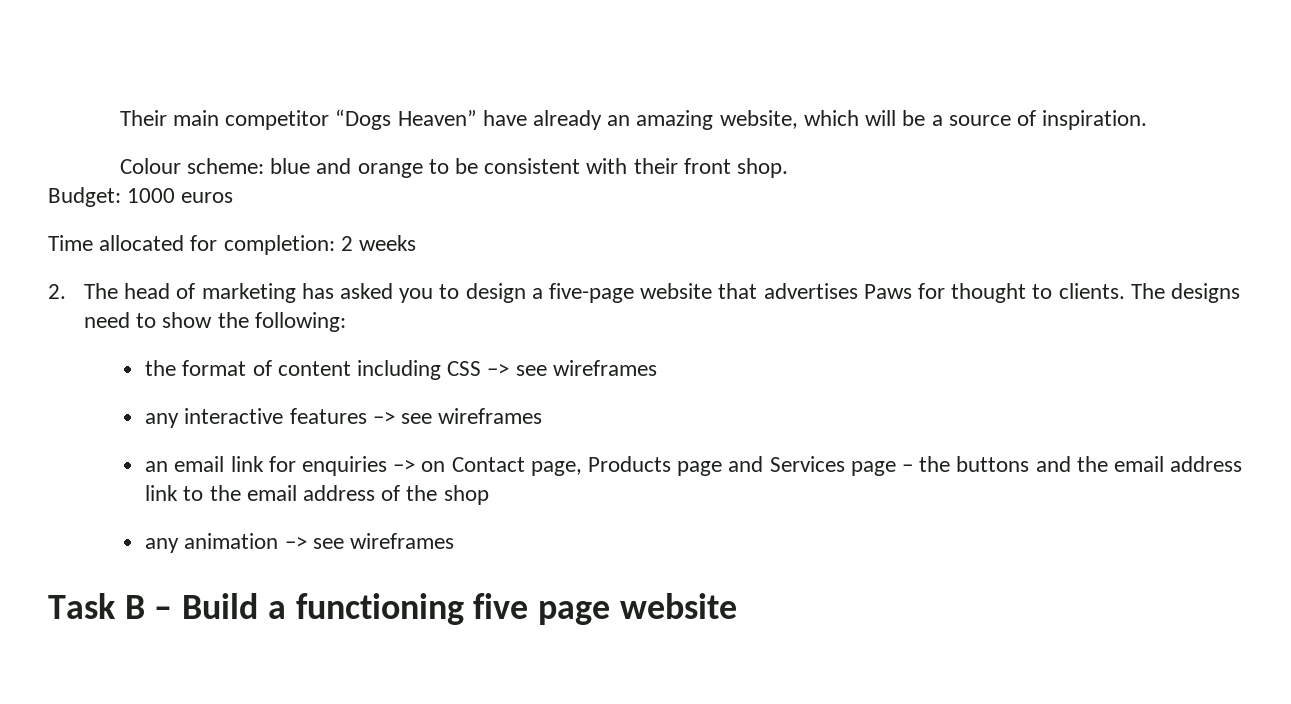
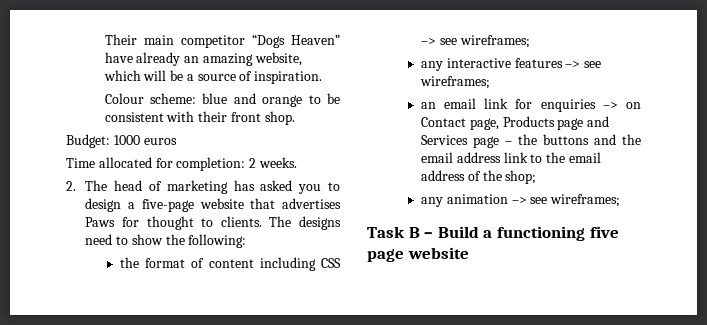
[359,235,417,251] weeks -> [258,157,297,168] weeks.
[552,360,657,376] wireframes -> [459,35,530,48] wireframes;
[438,408,543,424] wireframes -> [419,76,490,89] wireframes;
[443,485,489,505] shop -> [505,170,537,184] shop;
[349,533,454,549] wireframes -> [550,194,621,207] wireframes;

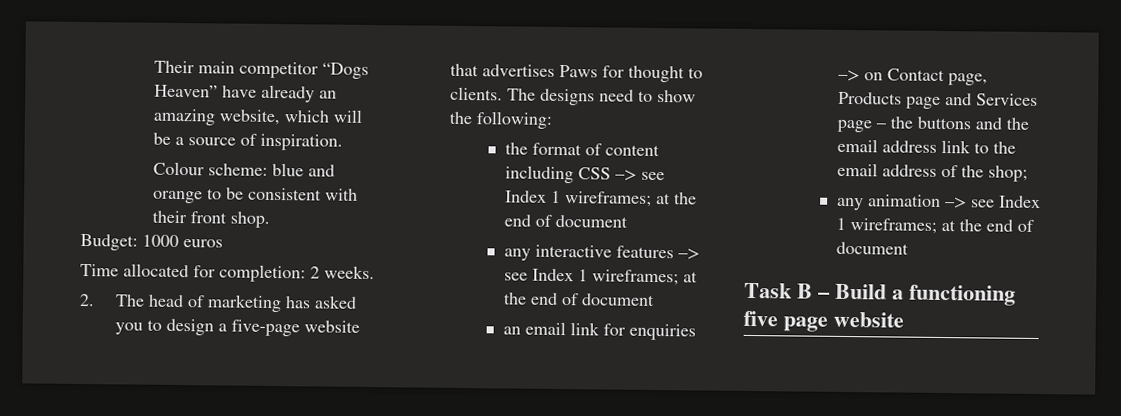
[459,35,530,48] wireframes; -> [504,190,697,207] [503,214,628,228] Index 1 wireframes; at the end of document
[419,76,490,89] wireframes; -> [531,268,698,286] [502,292,655,306] Index 1 wireframes; at the end of document
[550,194,621,207] wireframes; -> [998,195,1041,209] [835,217,1034,234] [835,241,909,255] Index 1 wireframes; at the end of document

